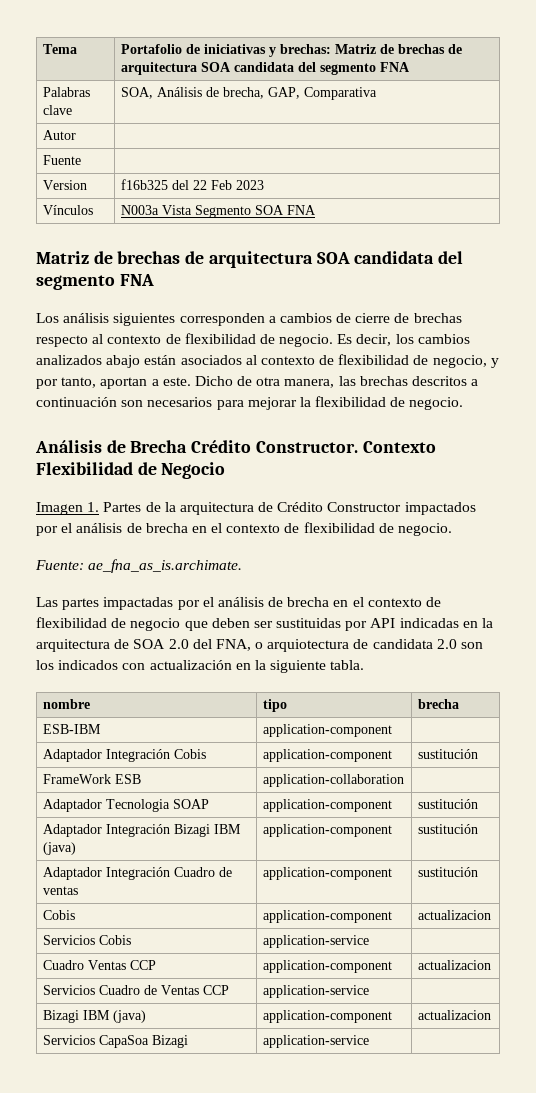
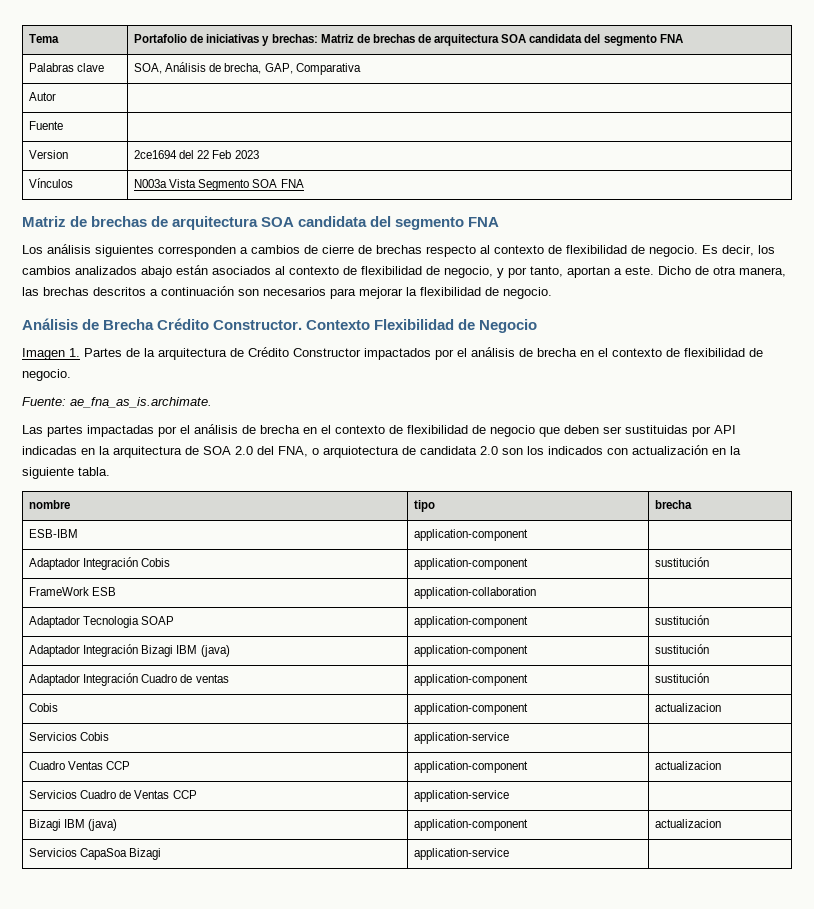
[120,179,168,190] f16b325 -> [134,150,178,159] 2ce1694

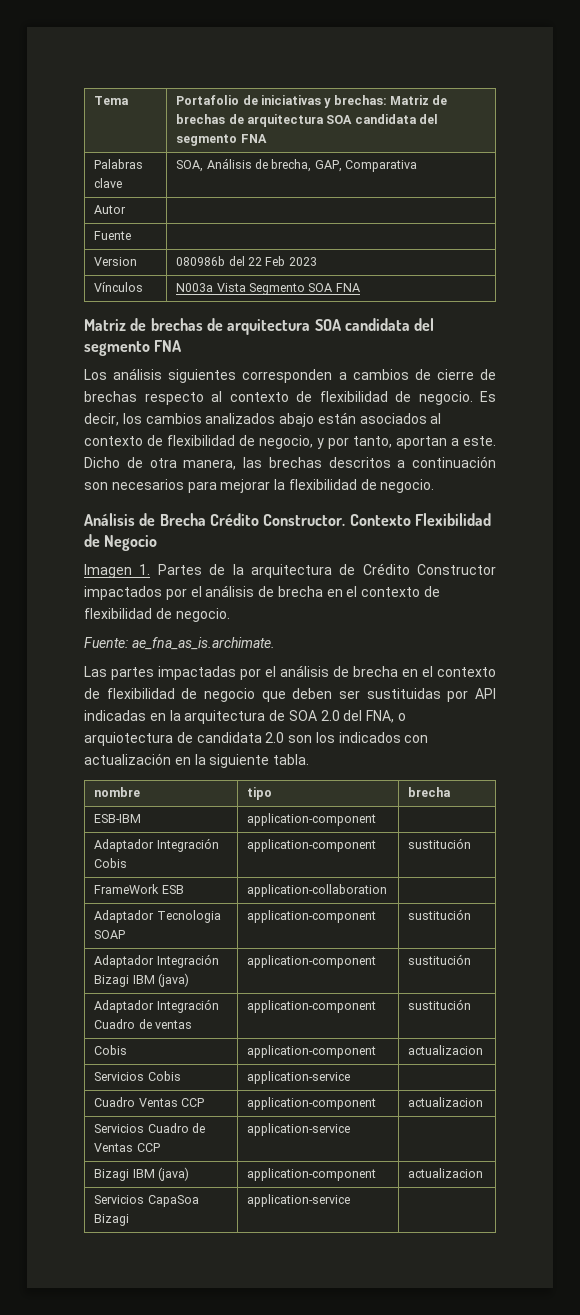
[134,150,178,159] 2ce1694 -> [176,256,226,266] 080986b

